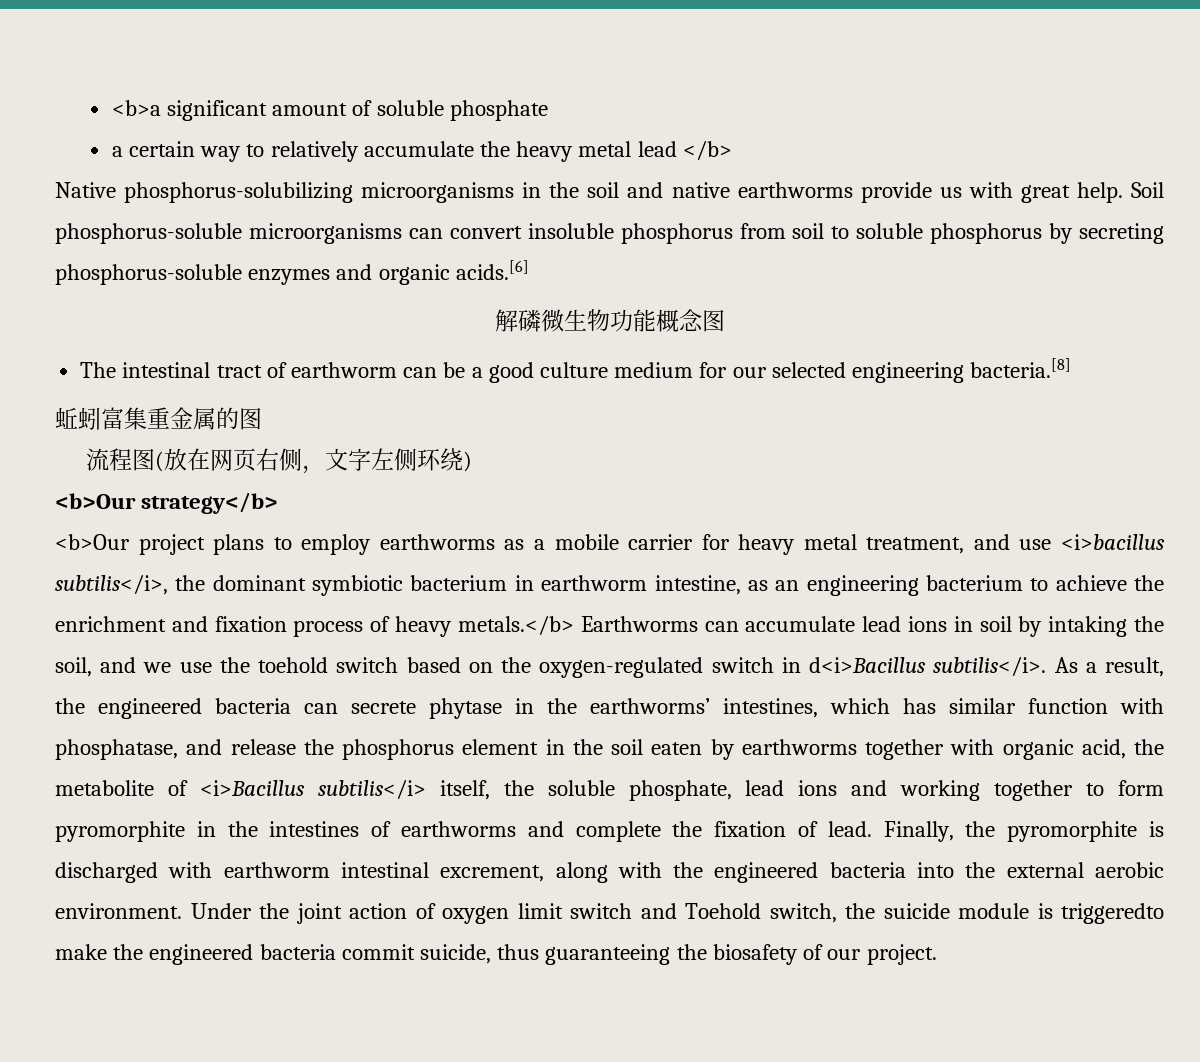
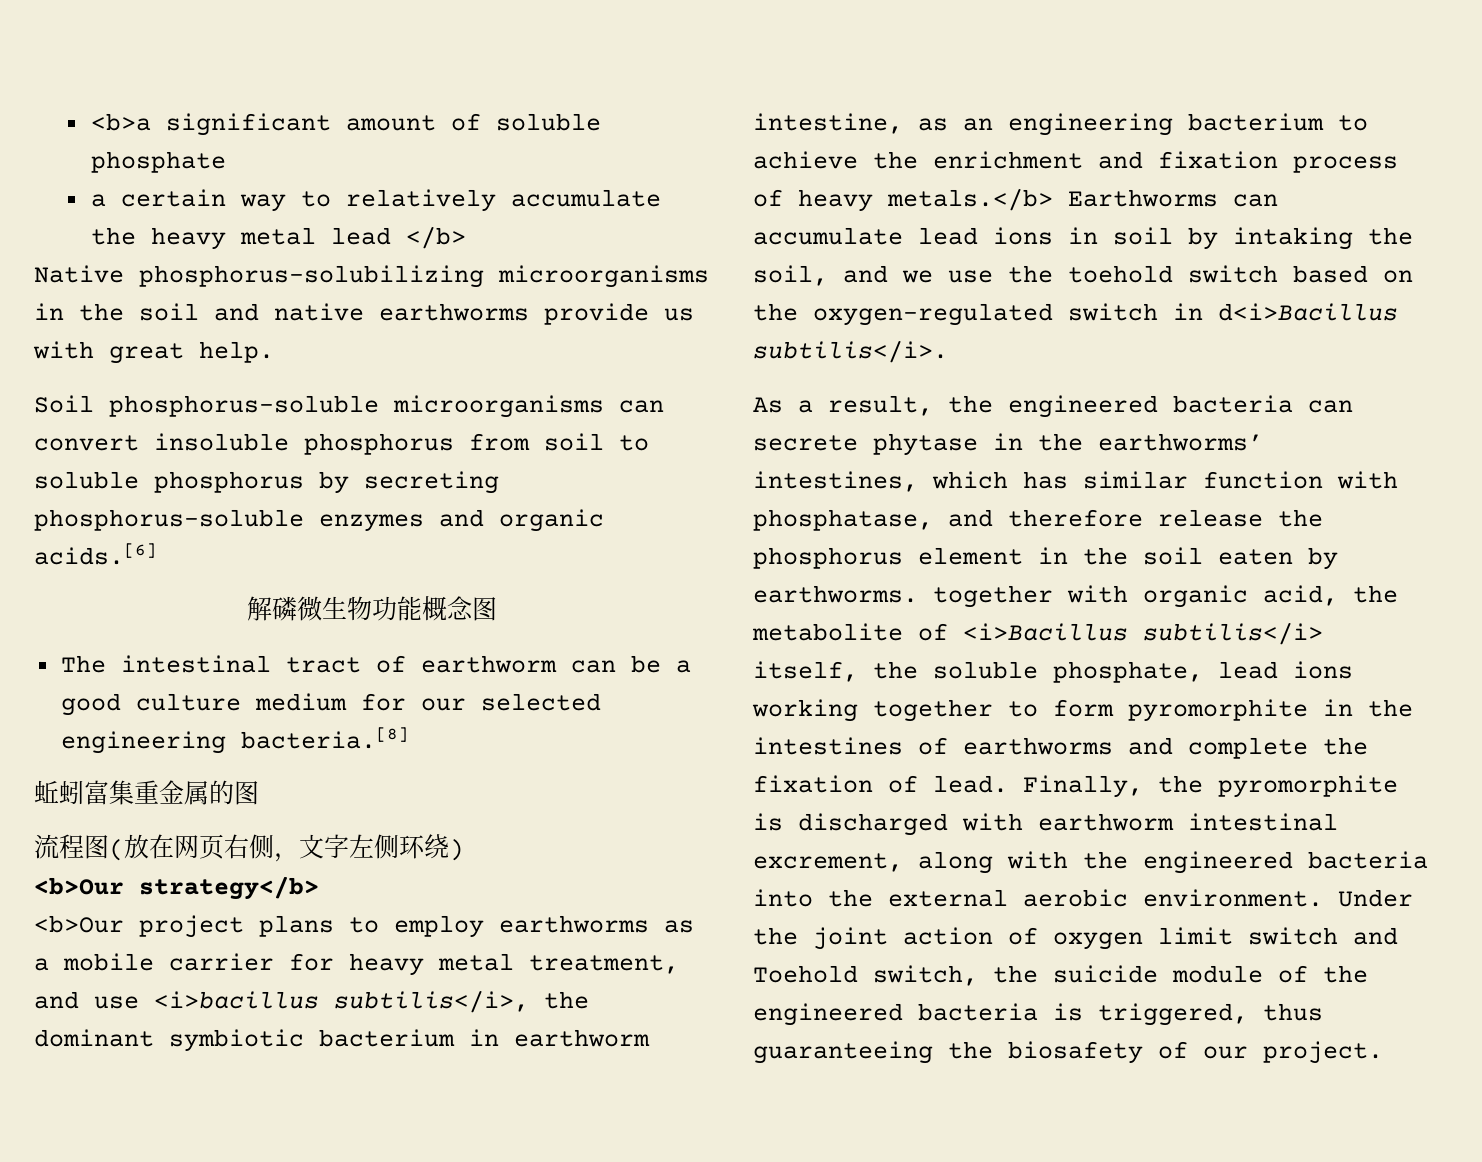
(1123, 192) none -> (274, 352) //
(1047, 666) none -> (948, 351) //
(223, 746) none -> [1008,509,1143,527] therefore
[741,738,857,755] earthworms -> [753,585,918,603] earthworms.
[851,779,888,796] and -> (1353, 670) none
[1037,902,1164,924] [55,943,492,965] is triggeredto make the engineered bacteria commit suicide, -> [1278,965,1368,983] [753,1003,1248,1026] of the engineered bacteria is triggered,

